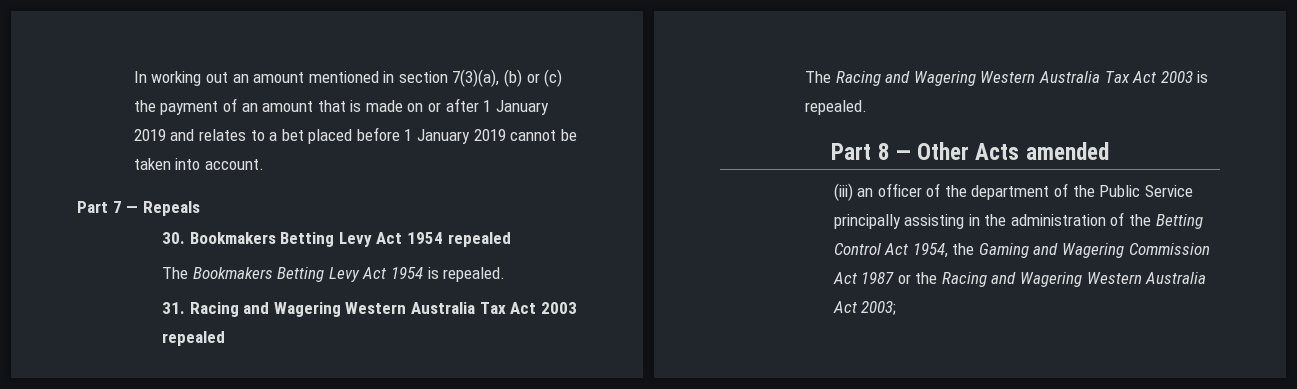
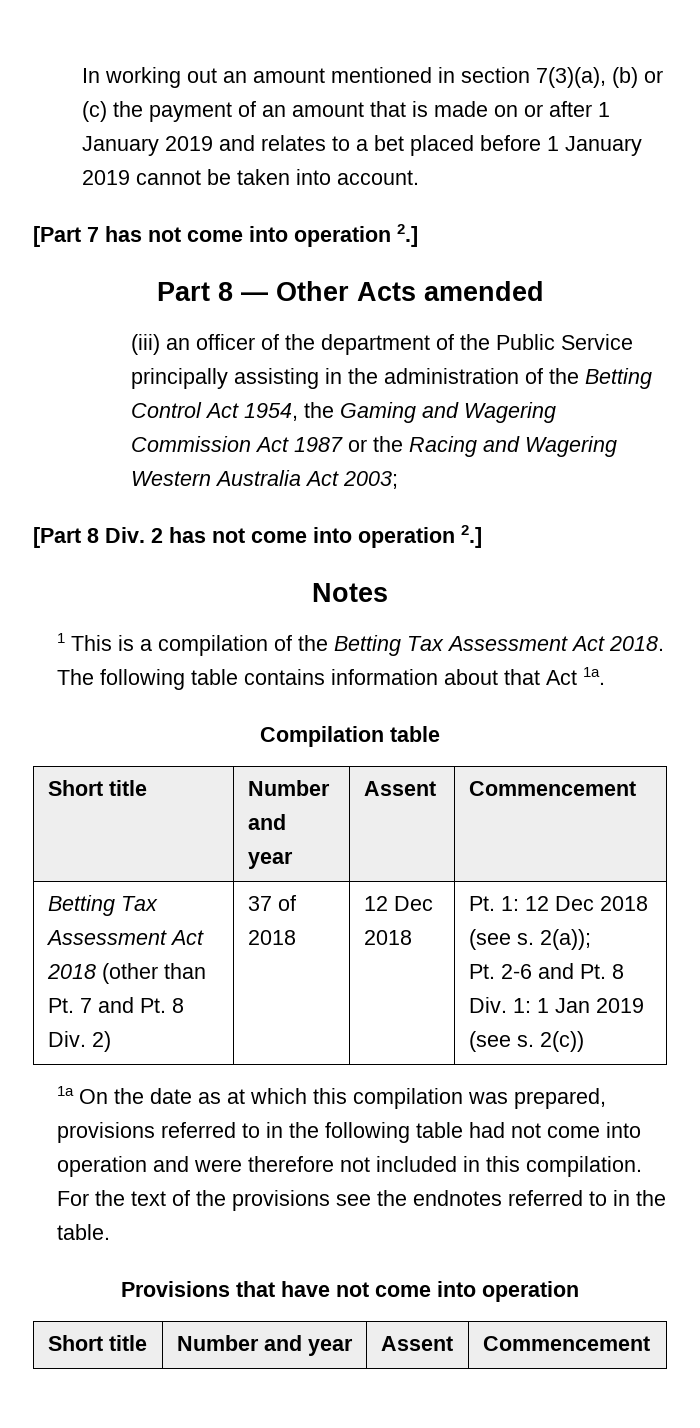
[77,201,200,216] [162,232,511,247] [162,267,506,282] [162,302,577,317] [162,331,226,346] [805,71,1209,86] [805,100,868,115] Part 7 — Repeals // 30. Bookmakers Betting Levy Act 1954 repealed // The Bookmakers Betting Levy Act 1954 is repealed. // 31. Racing and Wagering Western Australia Tax Act 2003 repealed // The Racing and Wagering Western Australia Tax Act 2003 is repealed. -> [33,224,418,247] [Part 7 has not come into operation 2.]
(897, 308) none -> [33,525,482,548] [312,583,388,602] [57,633,665,656] [57,667,606,690] [260,726,440,747] [47,780,147,796] [247,780,330,796] [247,814,286,830] [247,851,293,869] [363,781,436,796] [468,781,636,796] [47,895,158,916] [45,930,204,945] [46,963,206,984] [47,997,184,1013] [47,1031,111,1052] [247,895,296,911] [247,930,296,945] [363,896,433,911] [363,930,412,945] [468,896,648,911] [468,929,591,950] [468,963,624,979] [468,997,644,1013] [468,1031,584,1052] [57,1086,607,1109] [57,1122,642,1143] [57,1156,643,1177] [57,1190,667,1211] [57,1224,111,1240] [121,1281,579,1302] [47,1335,147,1351] [176,1335,353,1356] [380,1336,453,1351] [482,1336,650,1351] // [Part 8 Div. 2 has not come into operation 2.] // Notes // 1 This is a compilation of the Betting Tax Assessment Act 2018. The following table contains information about that Act 1a. // Compilation table // Short title | Number and year | Assent | Commencement // Betting Tax Assessment Act 2018 (other than Pt. 7 and Pt. 8 Div. 2) | 37 of 2018 | 12 Dec 2018 | Pt. 1: 12 Dec 2018 (see s. 2(a)); // Pt. 2-6 and Pt. 8 Div. 1: 1 Jan 2019 (see s. 2(c)) // 1a On the date as at which this compilation was prepared, provisions referred to in the following table had not come into operation and were therefore not included in this compilation. For the text of the provisions see the endnotes referred to in the table. // Provisions that have not come into operation // Short title | Number and year | Assent | Commencement

